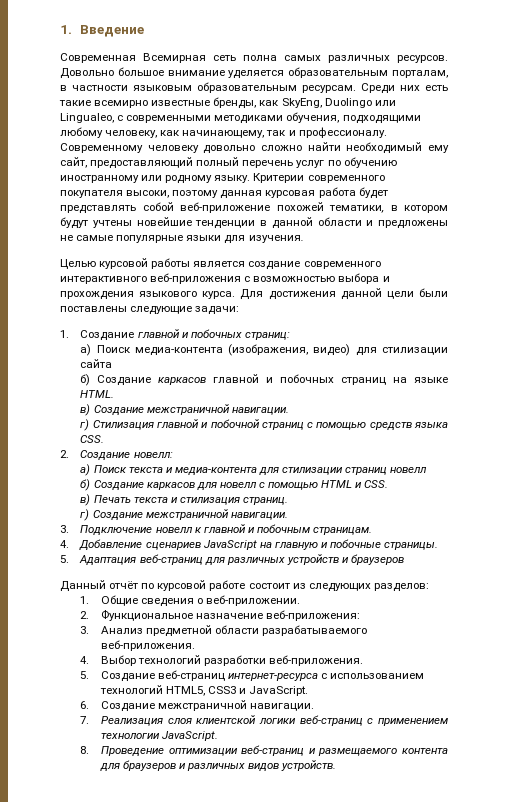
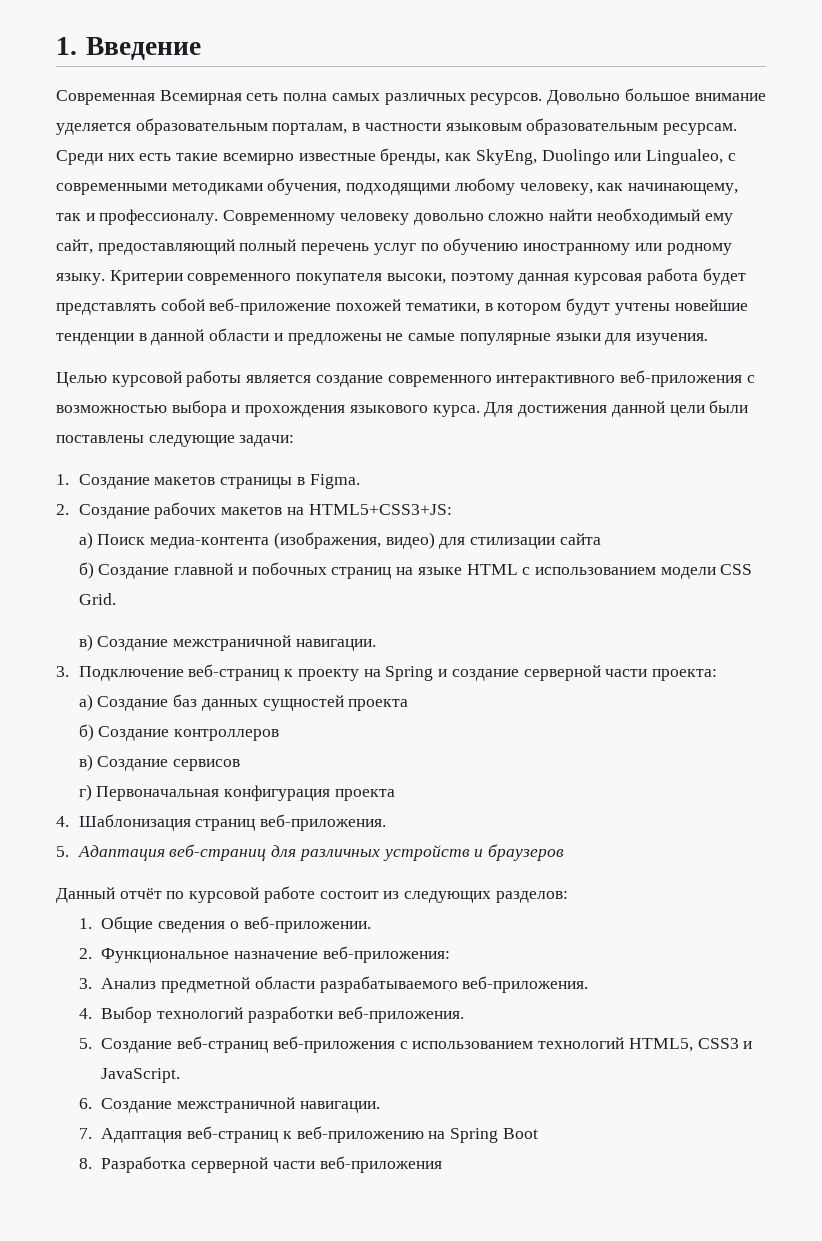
[137,329,290,340] главной и побочных страниц: -> [154,474,360,489] [56,502,452,519] макетов страницы в Figma. // 2. Создание рабочих макетов на HTML5+CSS3+JS:
[158,377,207,385] каркасов -> (170, 571) none
[80,390,115,398] [80,404,289,416] [80,419,448,431] [80,435,105,443] [60,450,173,461] [80,464,428,476] [80,479,389,491] [80,494,288,506] [80,509,288,521] [60,524,373,536] [60,539,439,551] HTML. // в) Создание межстраничной навигации. // г) Стилизация главной и побочной страниц с помощью средств языка CSS. // 2. Создание новелл: // а) Поиск текста и медиа-контента для стилизации страниц новелл // б) Создание каркасов для новелл с помощью HTML и CSS. // в) Печать текста и стилизация страниц. // г) Создание межстраничной навигации. // 3. Подключение новелл к главной и побочным страницам. // 4. Добавление сценариев JavaScript на главную и побочные страницы. -> [466,564,753,579] [78,593,116,605] [78,634,376,651] [56,664,717,681] [78,694,409,711] [78,724,280,741] [78,754,241,771] [78,784,395,801] [56,814,387,831] HTML с использованием модели CSS Grid. // в) Создание межстраничной навигации. // 3. Подключение веб-страниц к проекту на Spring и создание серверной части проекта: // а) Создание баз данных сущностей проекта // б) Создание контроллеров // в) Создание сервисов // г) Первоначальная конфигурация проекта // 4. Шаблонизация страниц веб-приложения.
[228,673,319,681] интернет-ресурса -> [272,1036,395,1053] веб-приложения
[100,715,448,726] [100,731,219,741] [80,745,448,757] [99,760,337,772] Реализация слоя клиентской логики веб-страниц с применением технологии JavaScript. // 8. Проведение оптимизации веб-страниц и размещаемого контента для браузеров и различных видов устройств. -> [101,1126,538,1143] [78,1156,442,1173] Адаптация веб-страниц к веб-приложению на Spring Boot // 8. Разработка серверной части веб-приложения

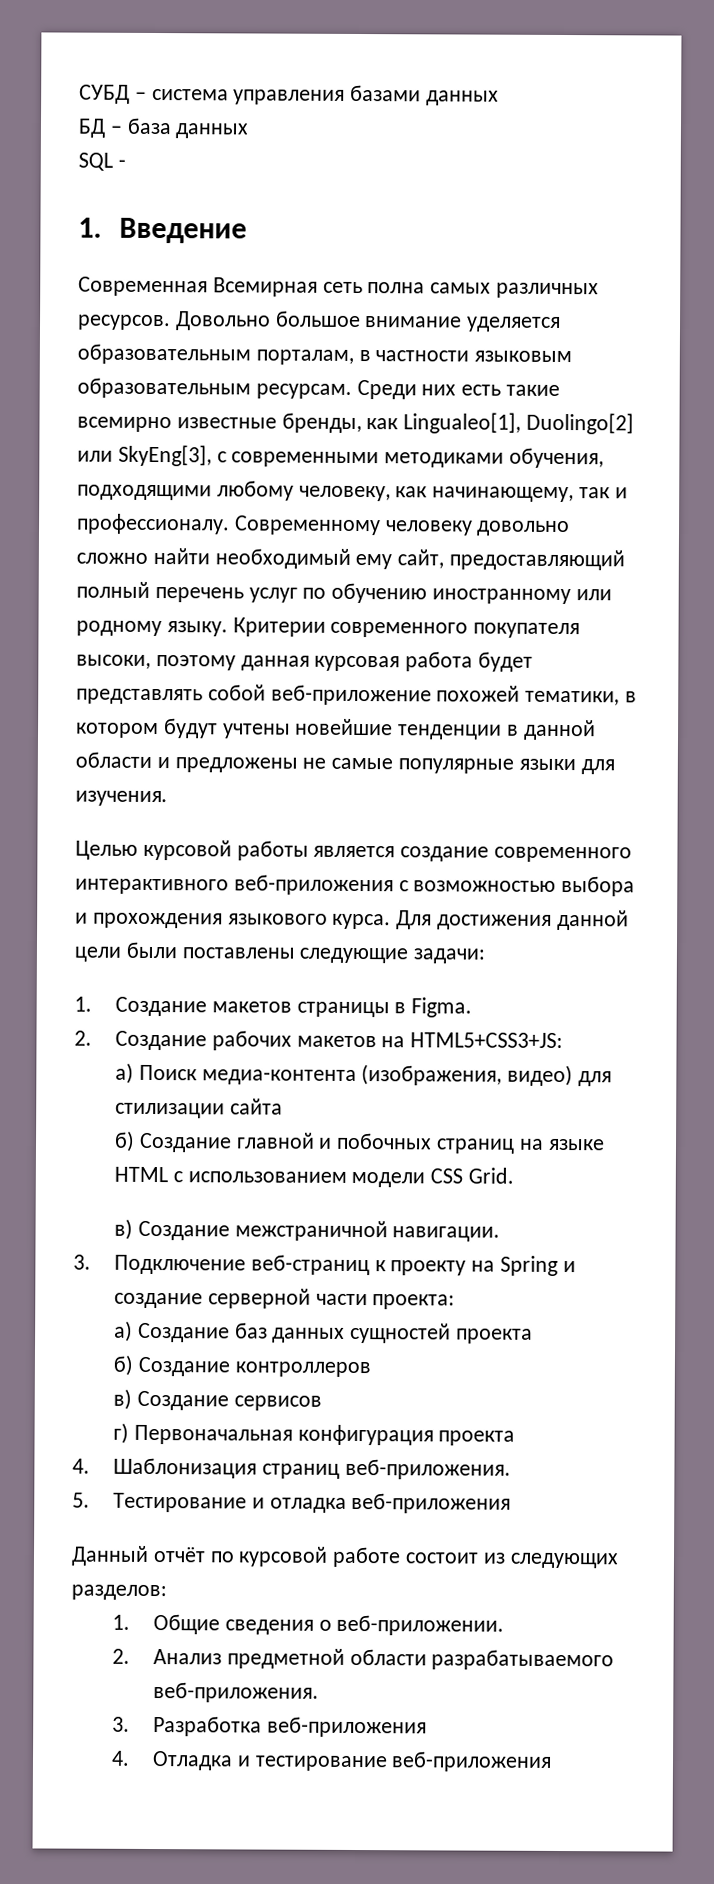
(56, 46) none -> [79,84,500,106] [78,117,249,139] [78,152,126,171] СУБД – система управления базами данных // БД – база данных // SQL - //
[475,149,723,165] SkyEng, Duolingo или Lingualeo, -> [403,412,635,435] [77,444,212,467] Lingualeo[1], Duolingo[2] или SkyEng[3],
[77,844,565,861] Адаптация веб-страниц для различных устройств и браузеров -> [112,1492,512,1514] Тестирование и отладка веб-приложения
[101,946,450,963] [78,978,92,989] Функциональное назначение веб-приложения: // 3. -> (130, 1656) none
[78,1006,464,1023] [78,1036,753,1053] [101,1068,181,1083] [78,1097,380,1113] [78,1126,538,1143] [78,1156,315,1173] 4. Выбор технологий разработки веб-приложения. // 5. Создание веб-страниц веб-приложения с использованием технологий HTML5, CSS3 и JavaScript. // 6. Создание межстраничной навигации. // 7. Адаптация веб-страниц к веб-приложению на Spring Boot // 8. Разработка серверной части -> [111,1716,427,1738] [110,1750,388,1772] 3. Разработка веб-приложения // 4. Отладка и тестирование

